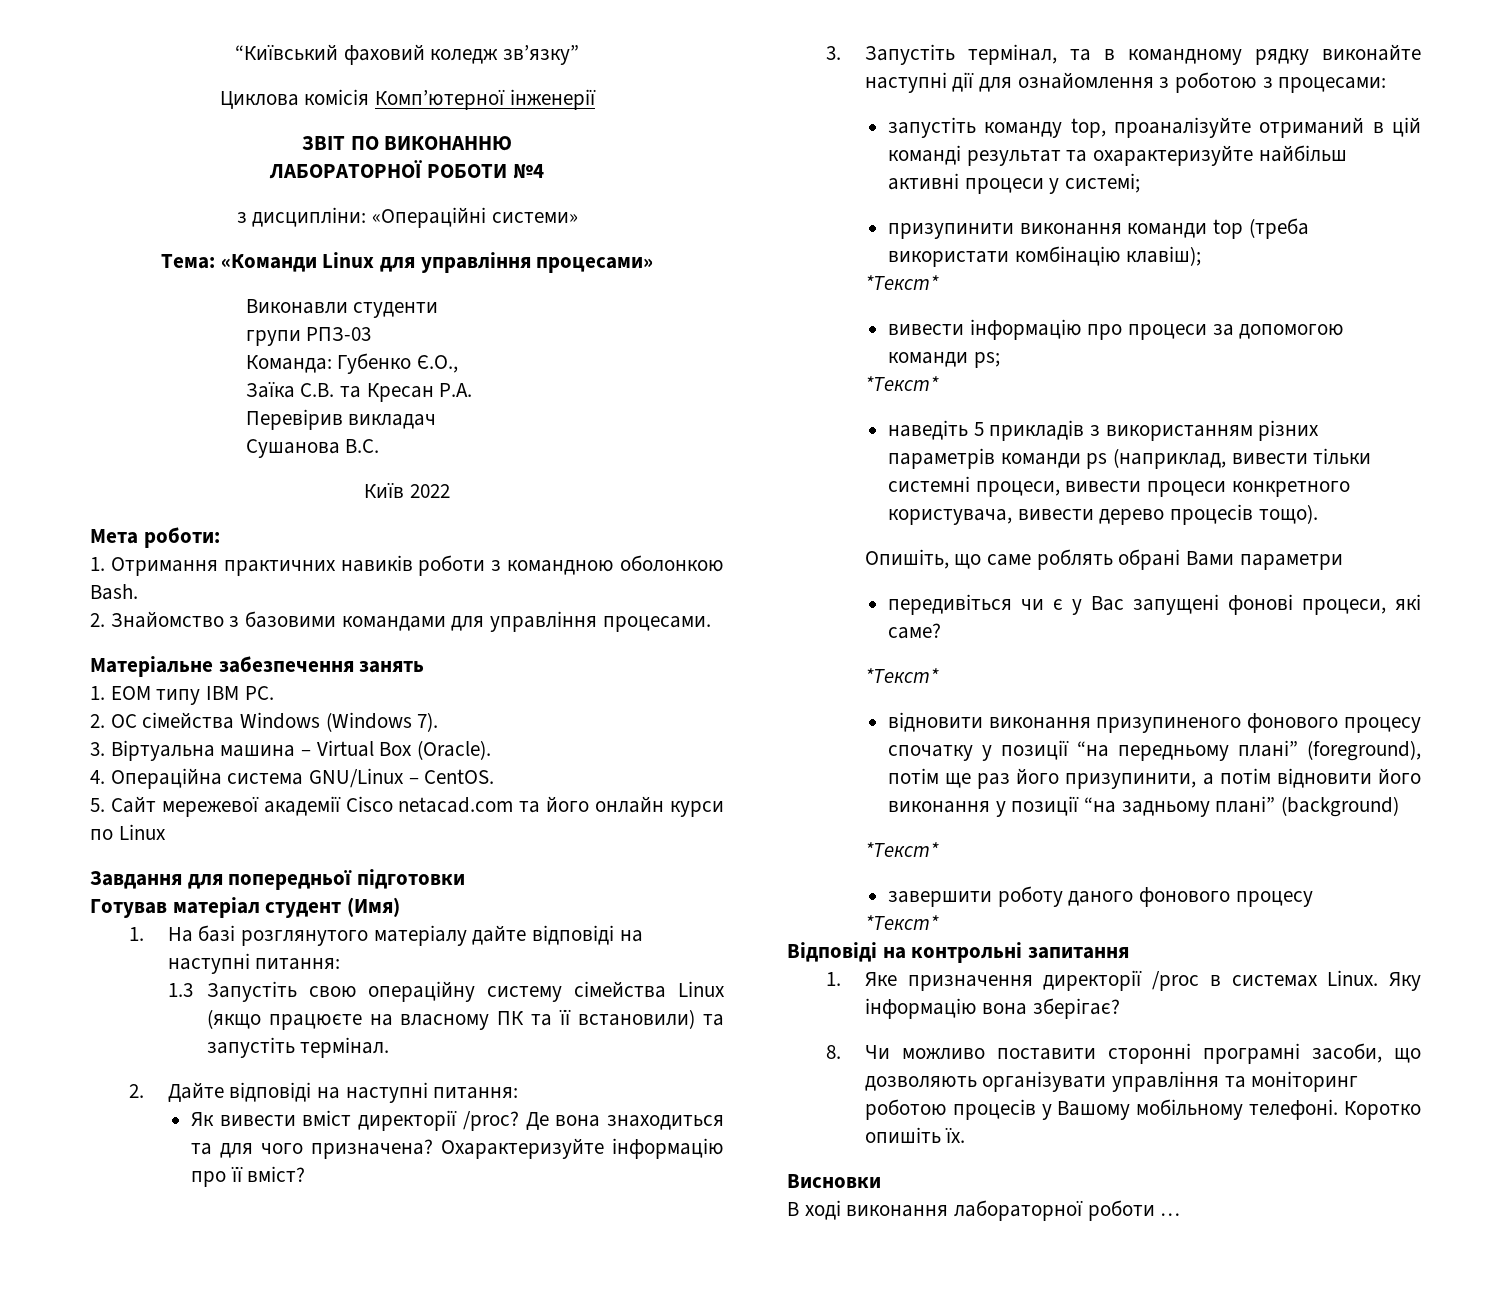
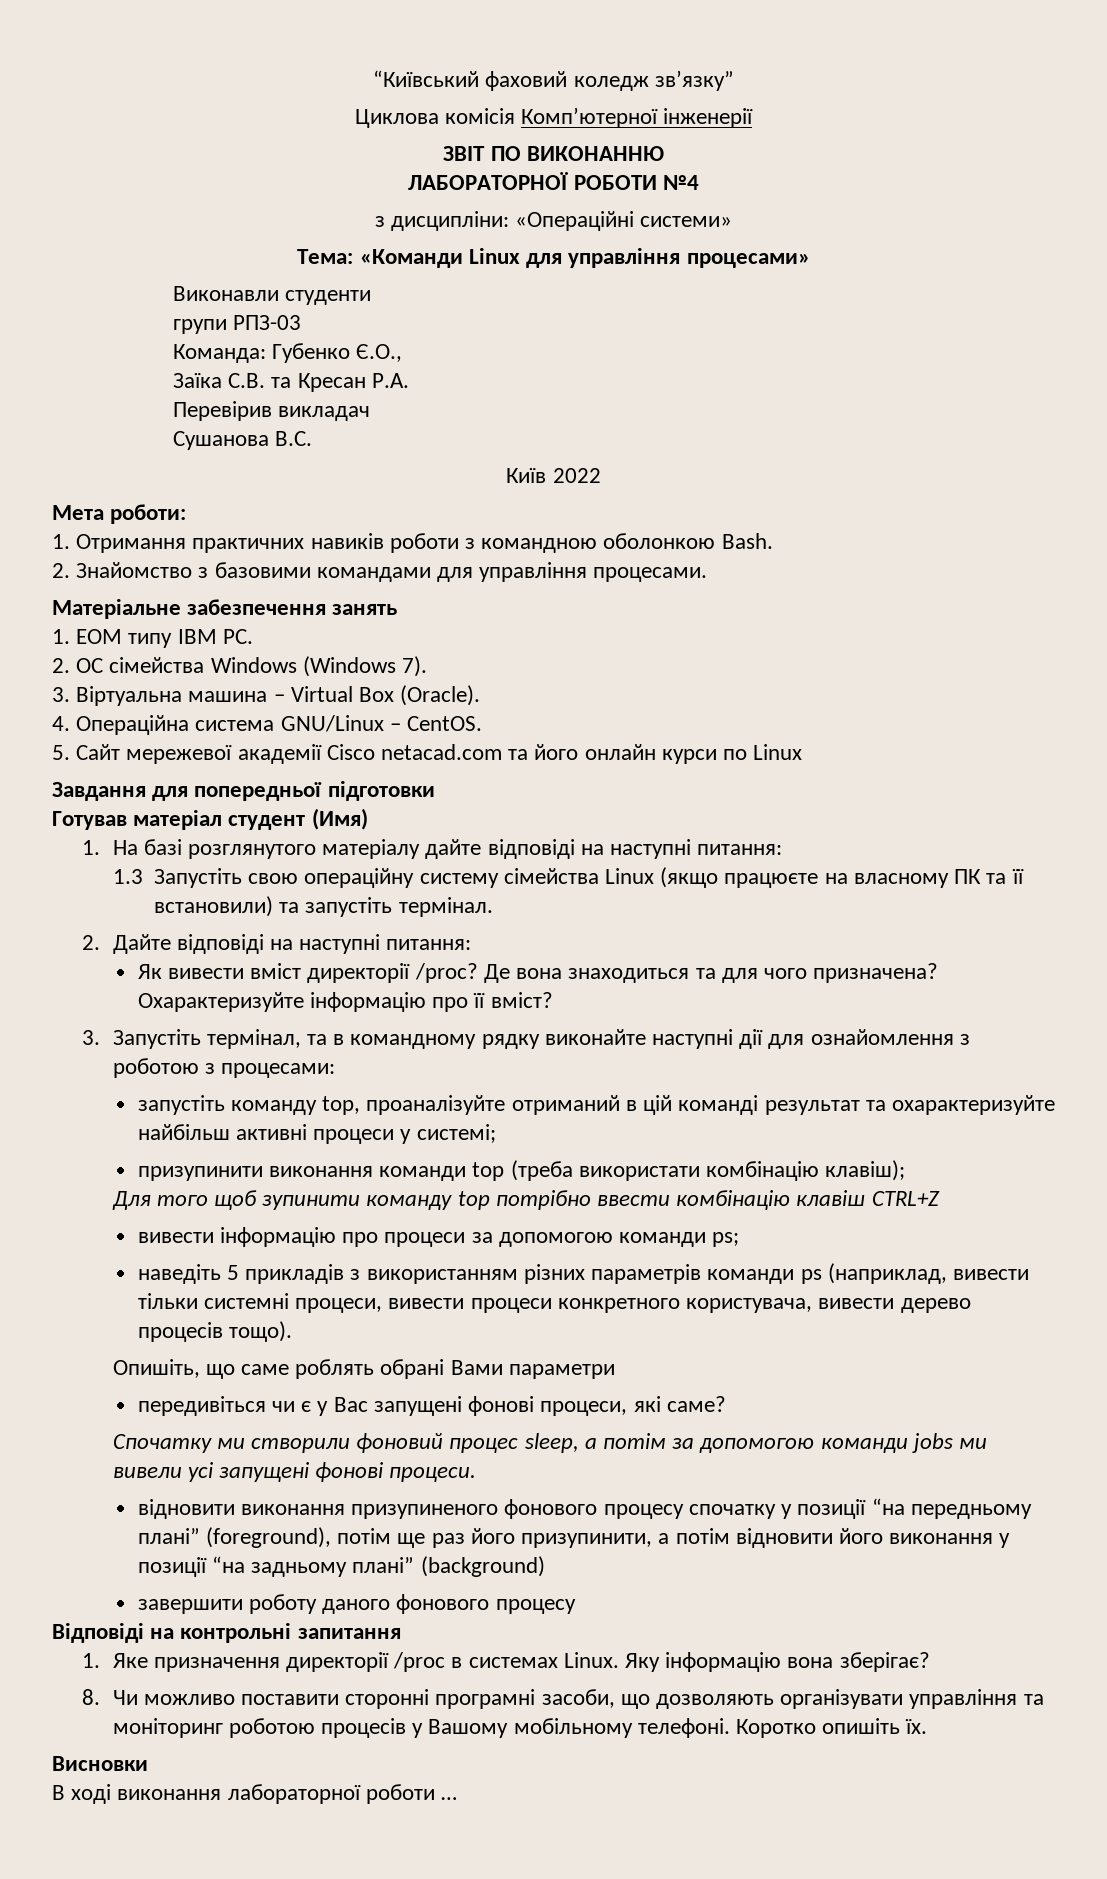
[864,275,939,290] *Текст* -> [111,1190,940,1210] Для того щоб зупинити команду top потрібно ввести комбінацію клавіш CTRL+Z
[864,376,939,391] // *Текст* -> (740, 1239) none
[864,668,939,683] *Текст* -> [112,1433,988,1453] [112,1462,477,1482] Спочатку ми створили фоновий процес sleep, а потім за допомогою команди jobs ми вивели усі запущені фонові процеси.
[864,842,939,857] // *Текст* -> (545, 1566) none
[864,915,939,930] // *Текст* -> (576, 1606) none

